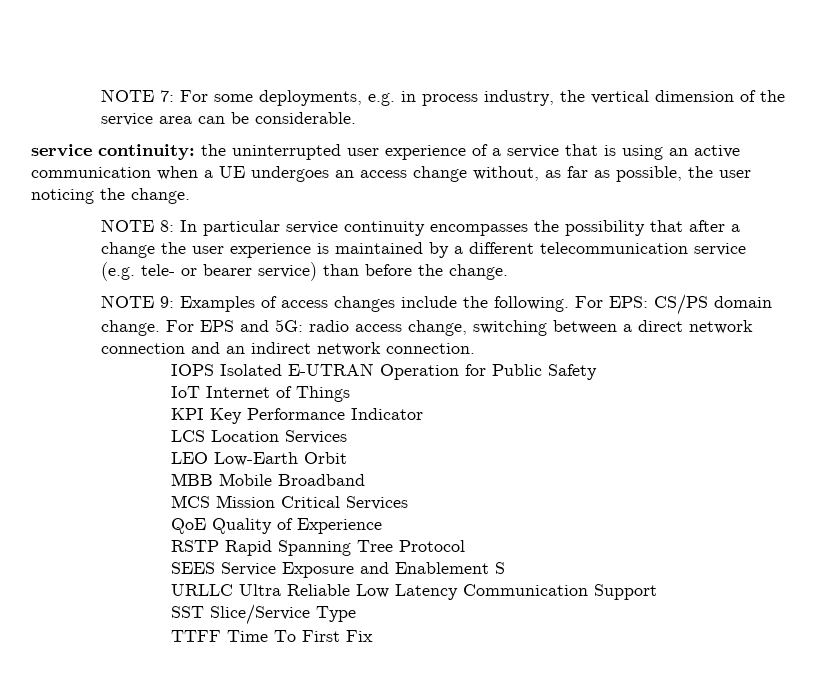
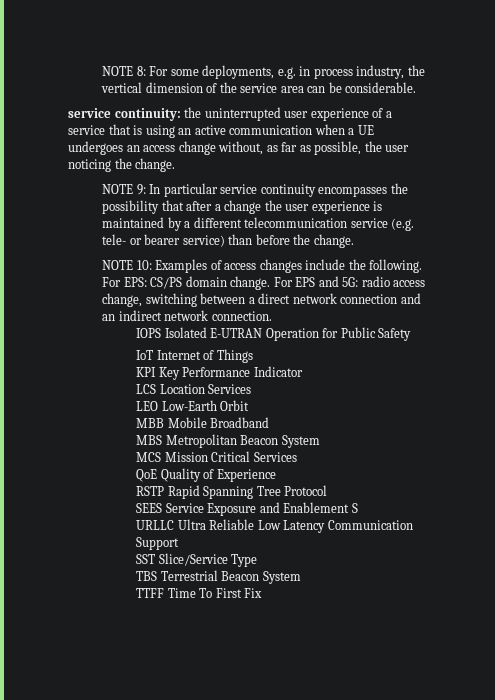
[100,89,174,102] NOTE 7: -> [102,66,146,76] NOTE 8:
[159,220,174,232] 8: -> [136,184,146,195] 9:
[159,296,174,308] 9: -> [136,260,152,270] 10:
(365, 480) none -> [136,434,320,448] // MBS Metropolitan Beacon System
(356, 614) none -> [136,570,301,584] // TBS Terrestrial Beacon System

